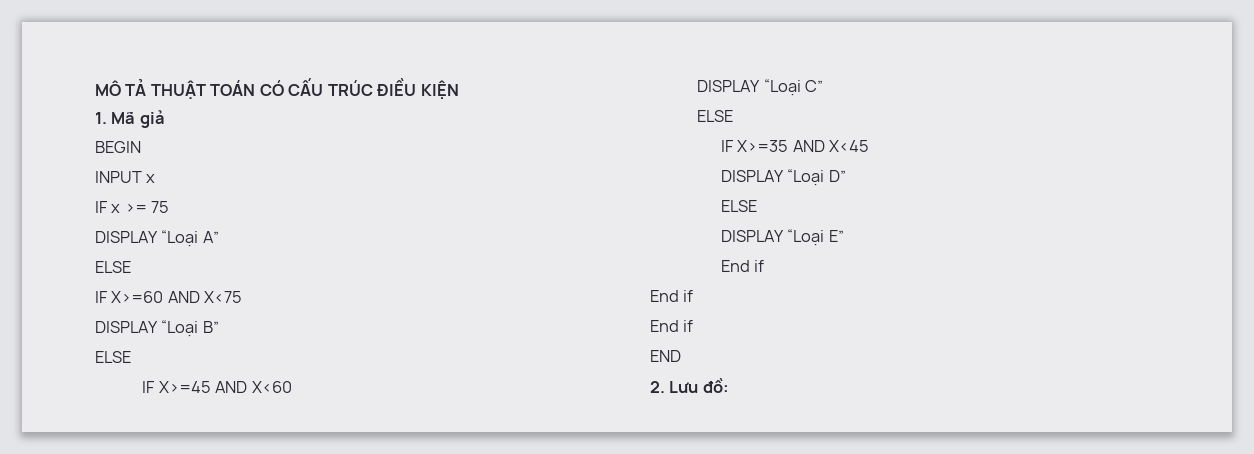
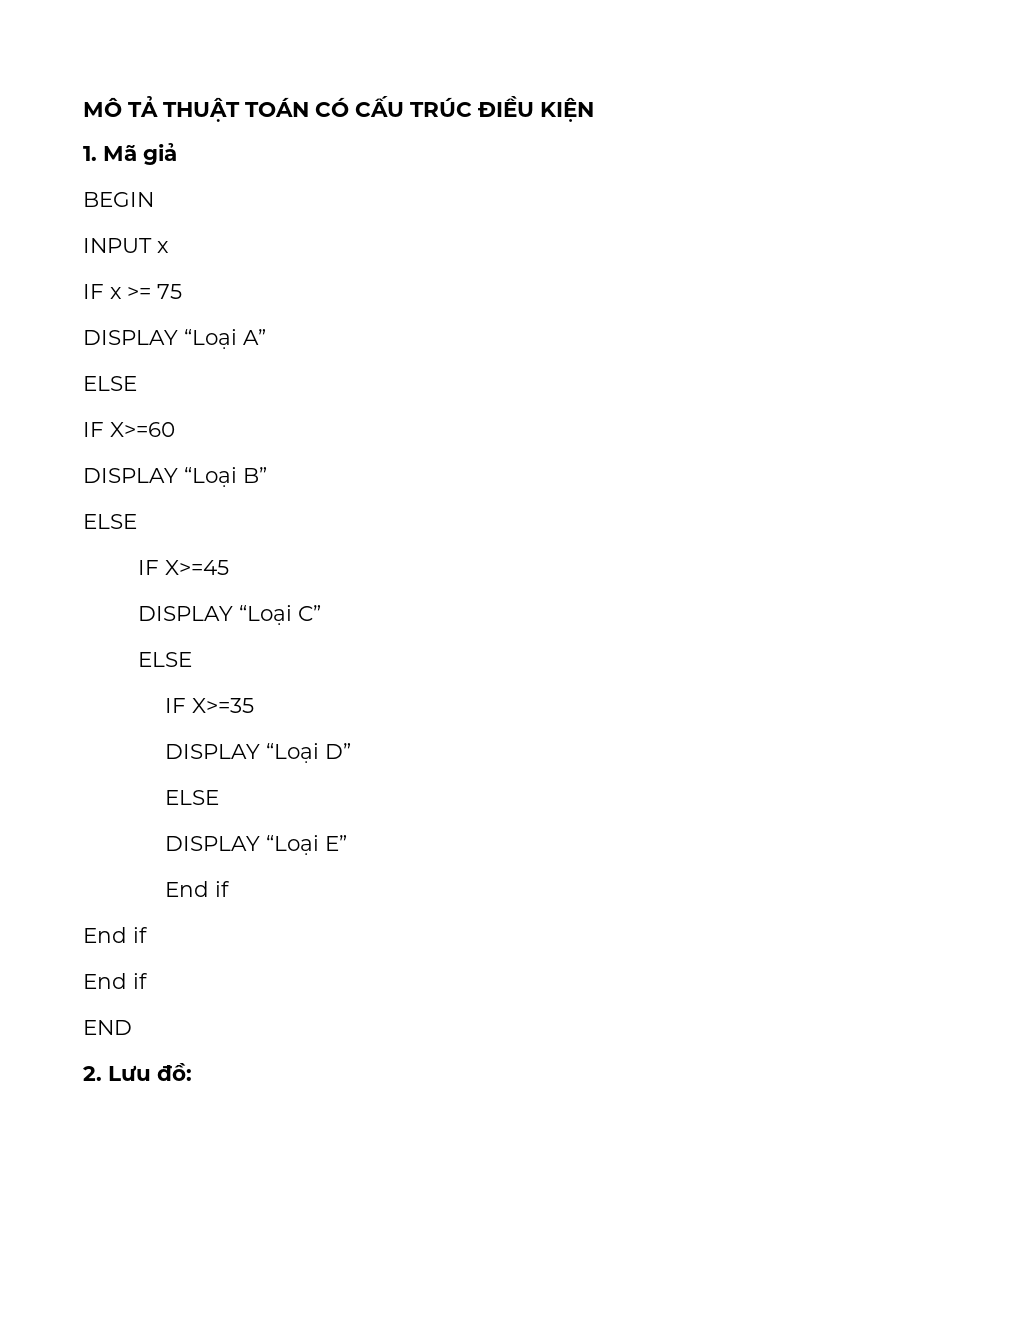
[167,291,243,303] AND X<75 -> (175, 429) none
[215,381,292,393] AND X<60 -> (229, 567) none
[792,140,870,152] AND X<45 -> (255, 705) none

